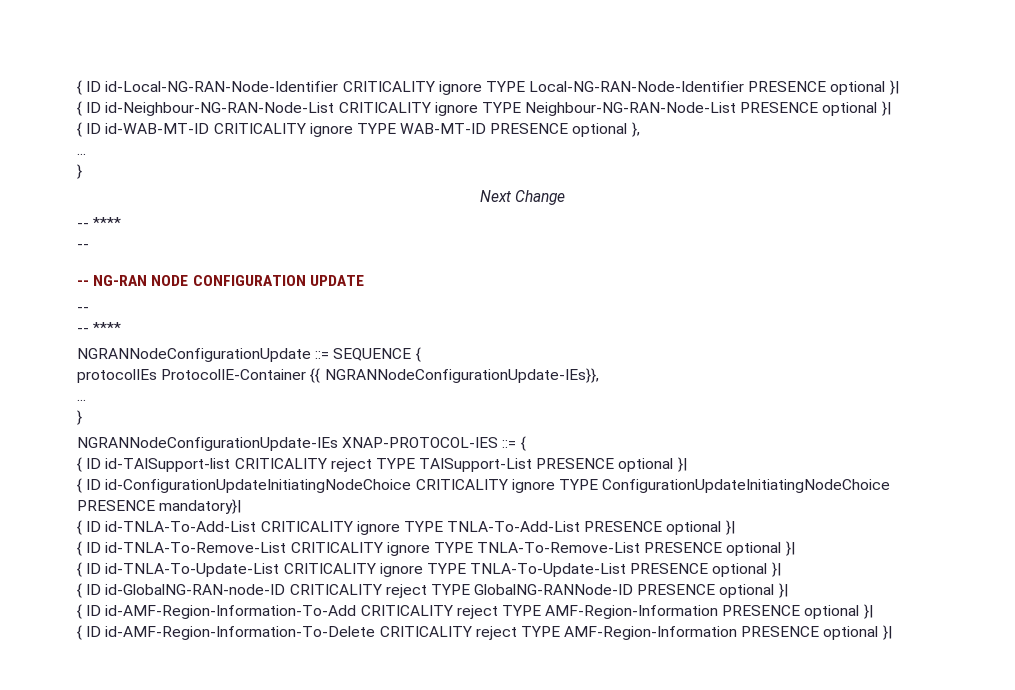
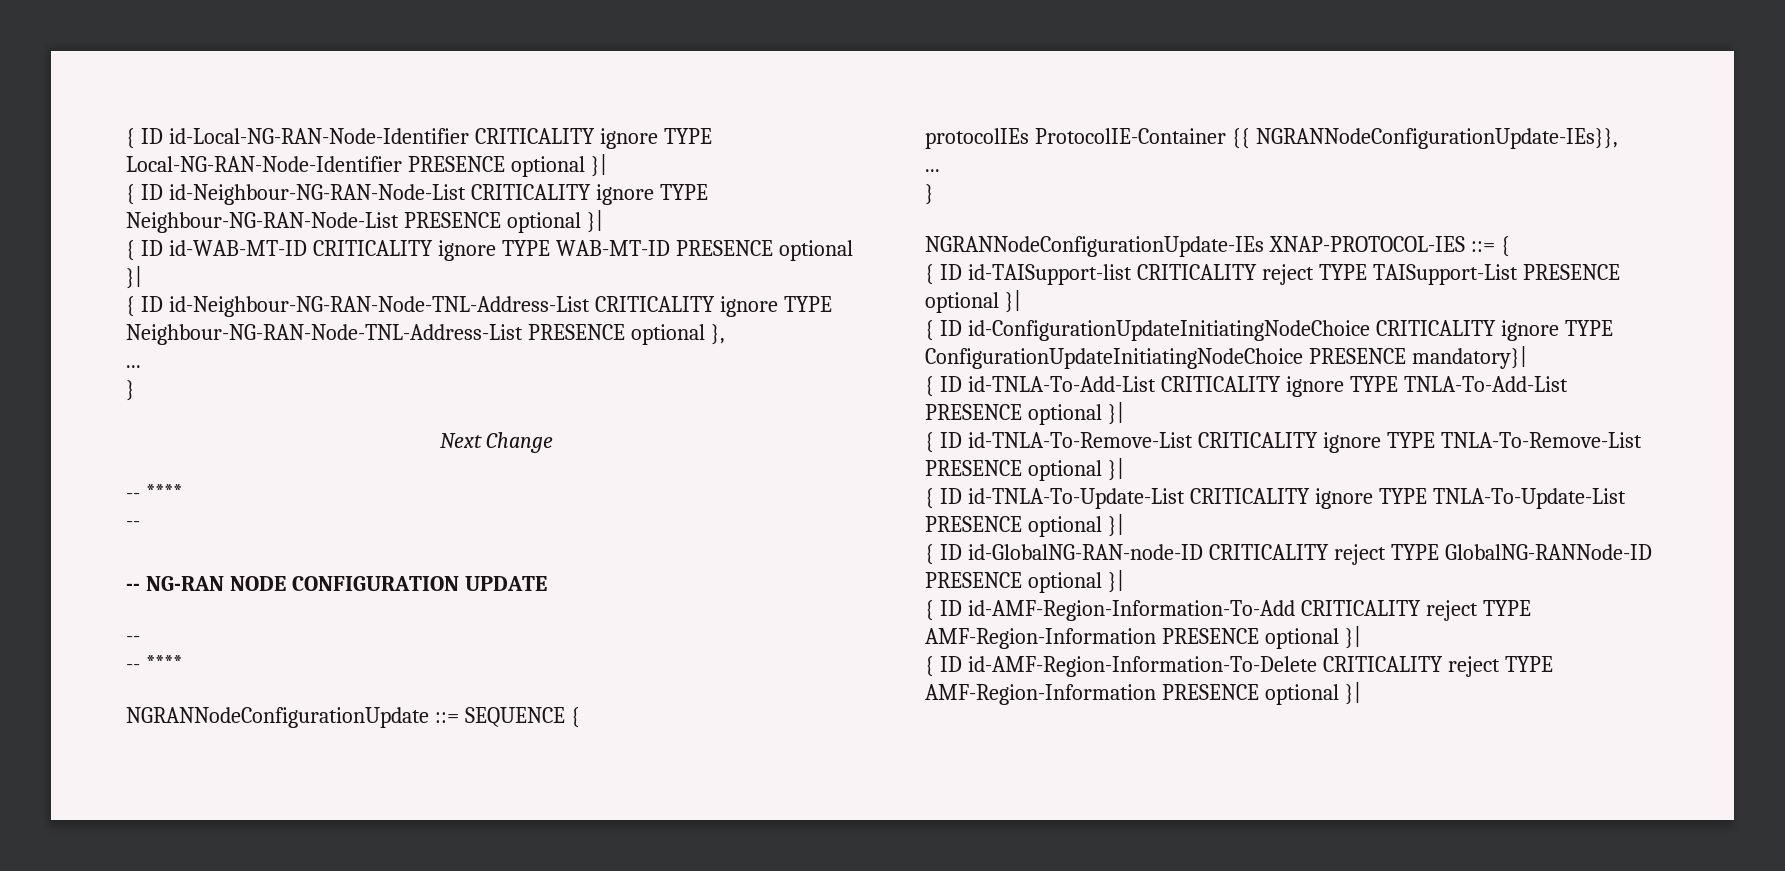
(628, 130) none -> [126,266,142,289] [126,296,832,317] [126,324,705,345] }| // { ID id-Neighbour-NG-RAN-Node-TNL-Address-List CRITICALITY ignore TYPE Neighbour-NG-RAN-Node-TNL-Address-List PRESENCE optional

